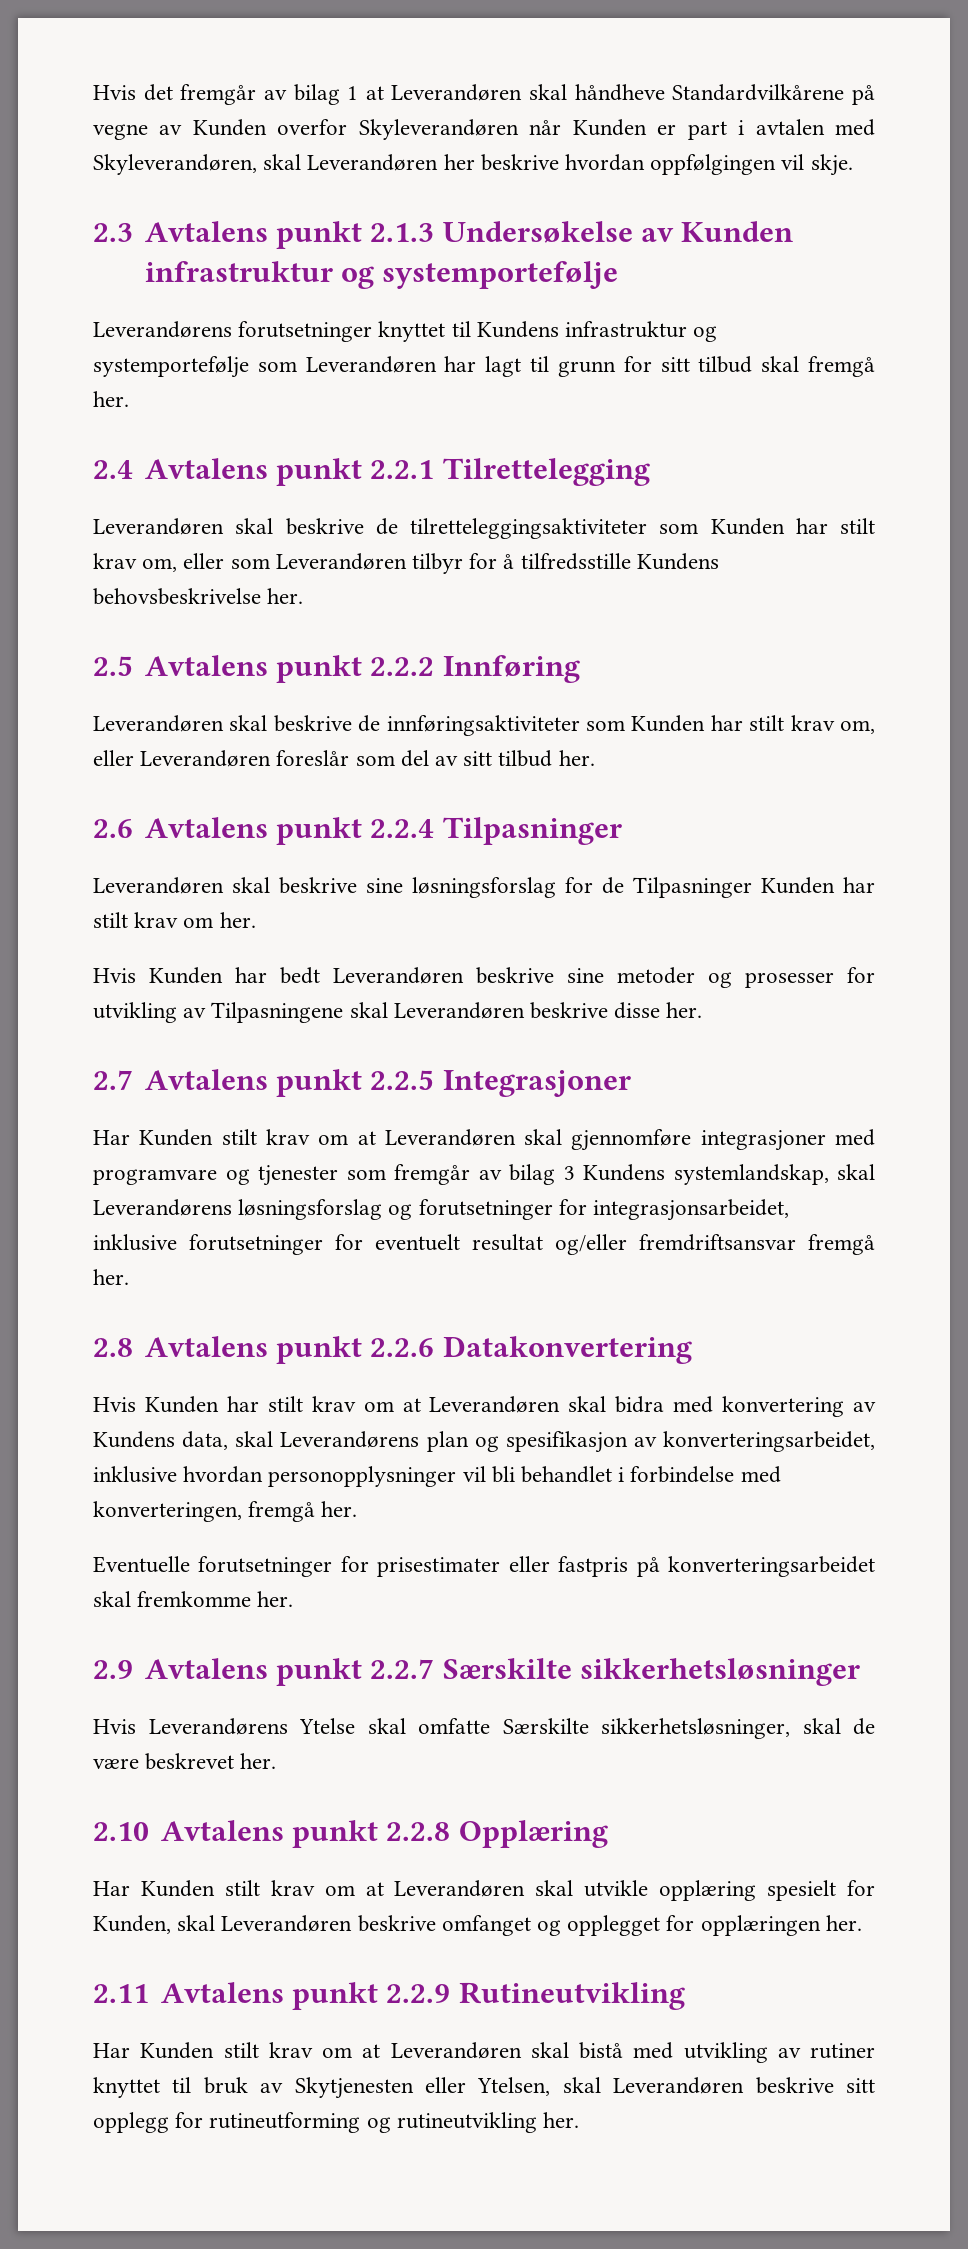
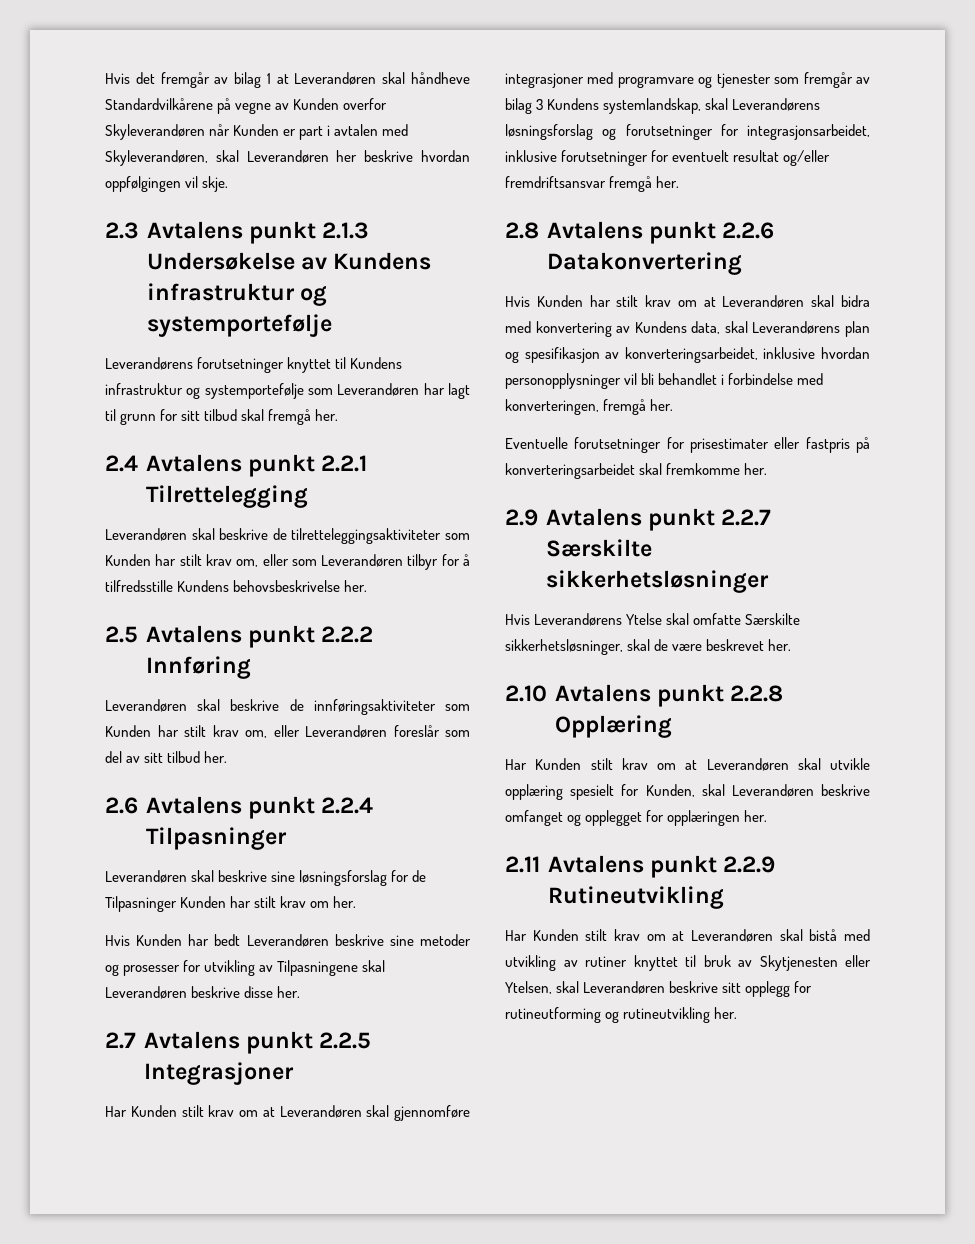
[681,221,794,242] Kunden -> [333,252,432,270] Kundens

